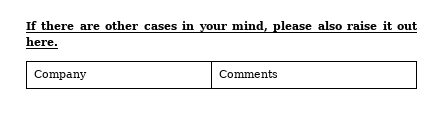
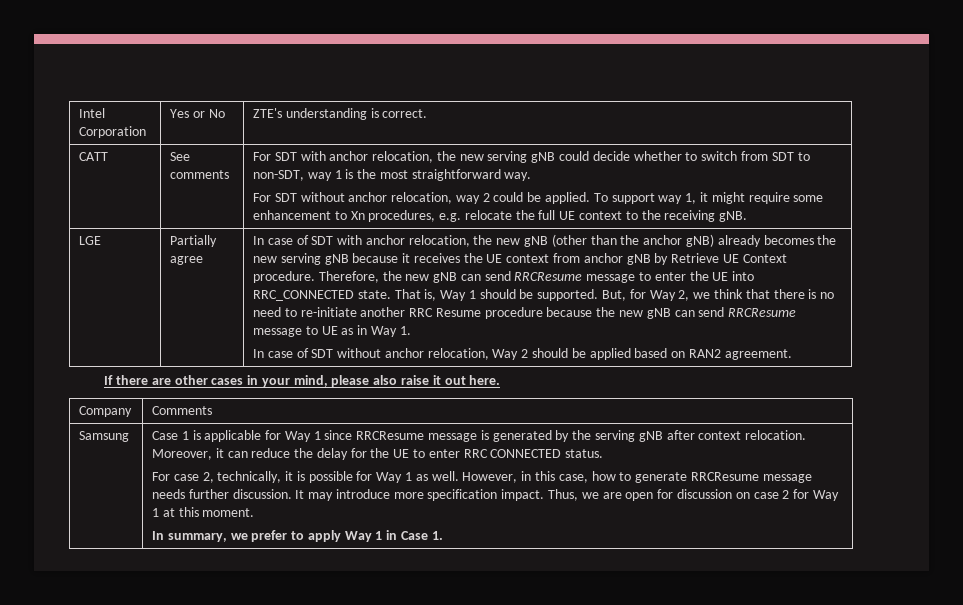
(26, 25) none -> [79,108,106,118] [79,126,147,138] [170,109,225,118] [253,108,428,120] [79,152,109,161] [170,152,191,161] [170,170,230,179] [253,151,810,163] [253,169,532,181] [253,192,824,204] [253,210,748,222] [79,236,102,245] [170,235,218,247] [170,256,204,265] [253,234,837,247] [253,253,787,265] [253,271,755,283] [253,289,835,301] [253,307,797,319] [253,325,411,337] [253,348,792,360] Intel Corporation | Yes or No | ZTE's understanding is correct. // CATT | See comments | For SDT with anchor relocation, the new serving gNB could decide whether to switch from SDT to non-SDT, way 1 is the most straightforward way. // For SDT without anchor relocation, way 2 could be applied. To support way 1, it might require some enhancement to Xn procedures, e.g. relocate the full UE context to the receiving gNB. // LGE | Partially agree | In case of SDT with anchor relocation, the new gNB (other than the anchor gNB) already becomes the new serving gNB because it receives the UE context from anchor gNB by Retrieve UE Context procedure. Therefore, the new gNB can send RRCResume message to enter the UE into RRC_CONNECTED state. That is, Way 1 should be supported. But, for Way 2, we think that there is no need to re-initiate another RRC Resume procedure because the new gNB can send RRCResume message to UE as in Way 1. // In case of SDT without anchor relocation, Way 2 should be applied based on RAN2 agreement. //
(279, 74) none -> [79,431,130,442] [152,430,807,442] [152,448,604,460] [152,471,812,483] [152,489,839,501] [152,507,255,517] [152,530,443,542] // Samsung | Case 1 is applicable for Way 1 since RRCResume message is generated by the serving gNB after context relocation. Moreover, it can reduce the delay for the UE to enter RRC CONNECTED status. // For case 2, technically, it is possible for Way 1 as well. However, in this case, how to generate RRCResume message needs further discussion. It may introduce more specification impact. Thus, we are open for discussion on case 2 for Way 1 at this moment. // In summary, we prefer to apply Way 1 in Case 1.

